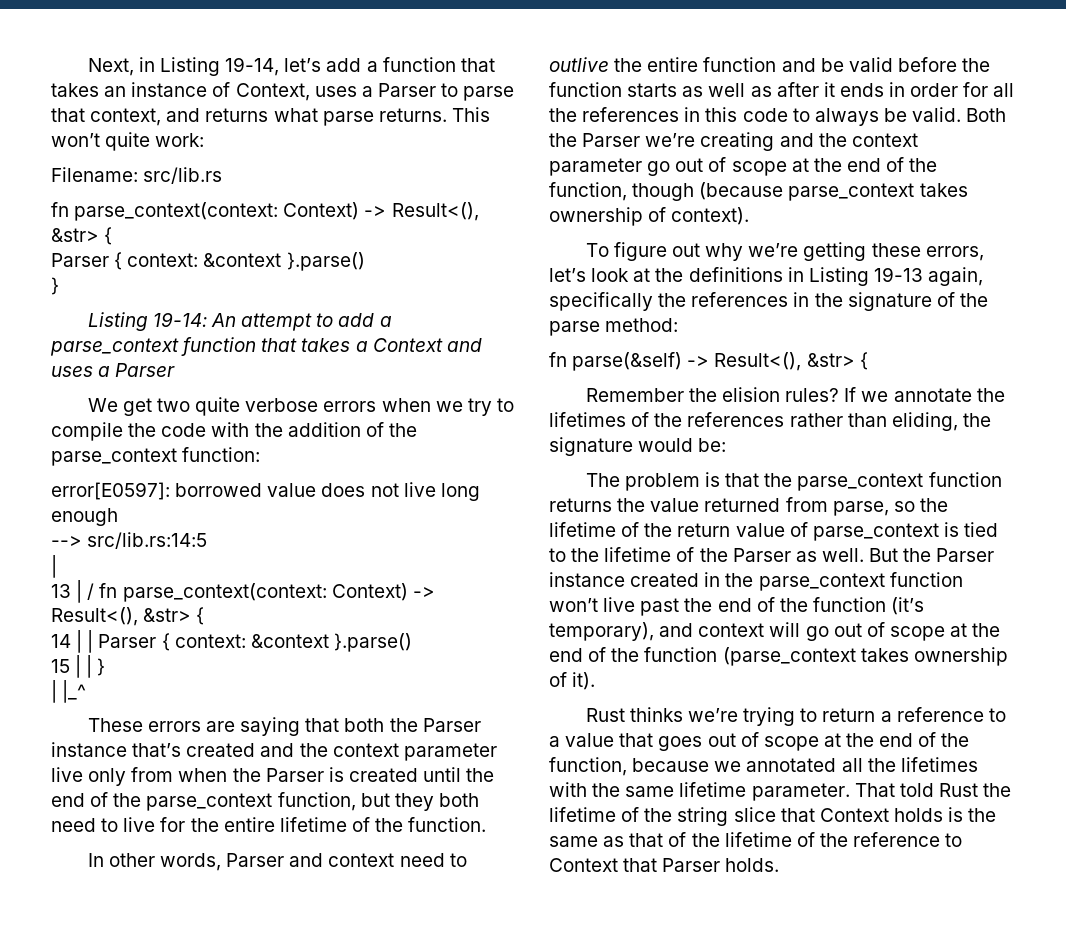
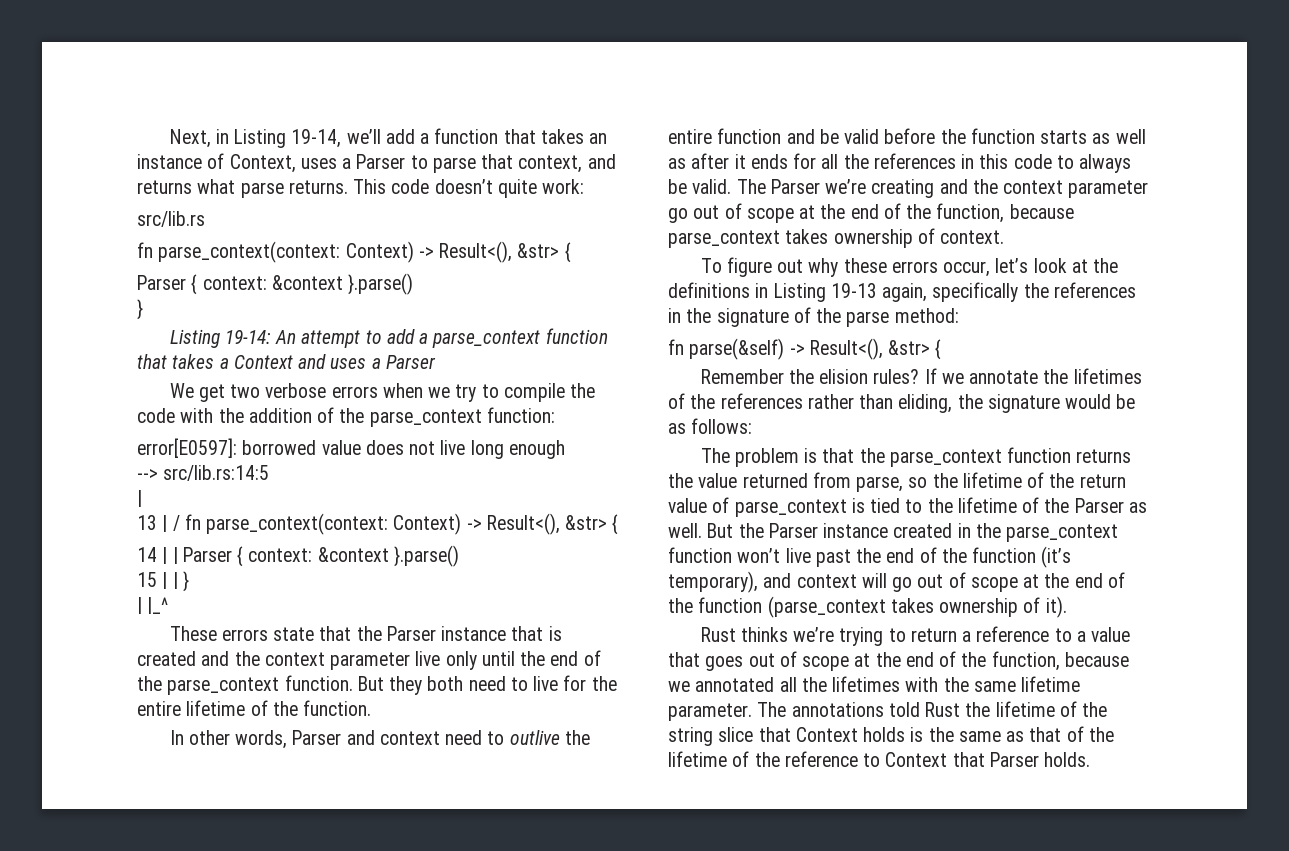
[284,58,322,72] let’s -> [346,129,381,144] we’ll
[51,133,100,147] won’t -> [391,179,493,194] code doesn’t
[51,167,138,182] Filename: -> (585, 186) none
[195,397,241,416] quite -> (261, 391) none
[206,717,481,736] [51,742,182,757] are saying that both the Parser instance that’s -> [273,626,562,641] state that the Parser instance that is
[131,767,418,782] from when the Parser is created -> (477, 660) none
[277,792,390,811] function, but -> [284,675,384,691] function. But
[889,82,959,97] in order -> (788, 161) none
[966,108,1007,122] [549,133,577,147] Both the -> [736,179,766,194] The
[632,182,784,201] though (because -> [1009,204,1074,219] because
[671,207,750,225] context). -> [940,230,1005,244] context.
[748,242,984,261] we’re getting these errors, -> [843,258,991,277] these errors occur,
[698,438,727,452] be: -> [1116,394,1136,409] [668,418,753,434] be as follows:
[854,783,895,797] That -> [757,702,884,717] The annotations

